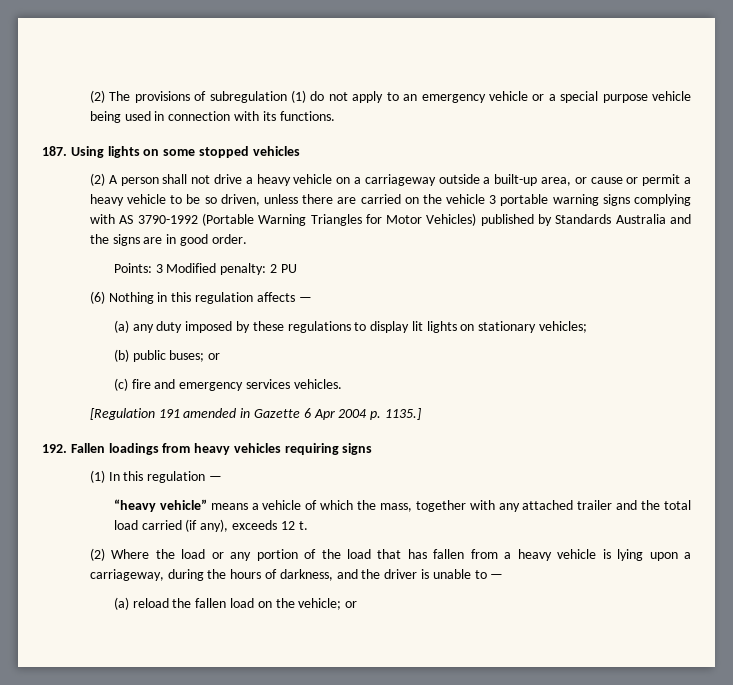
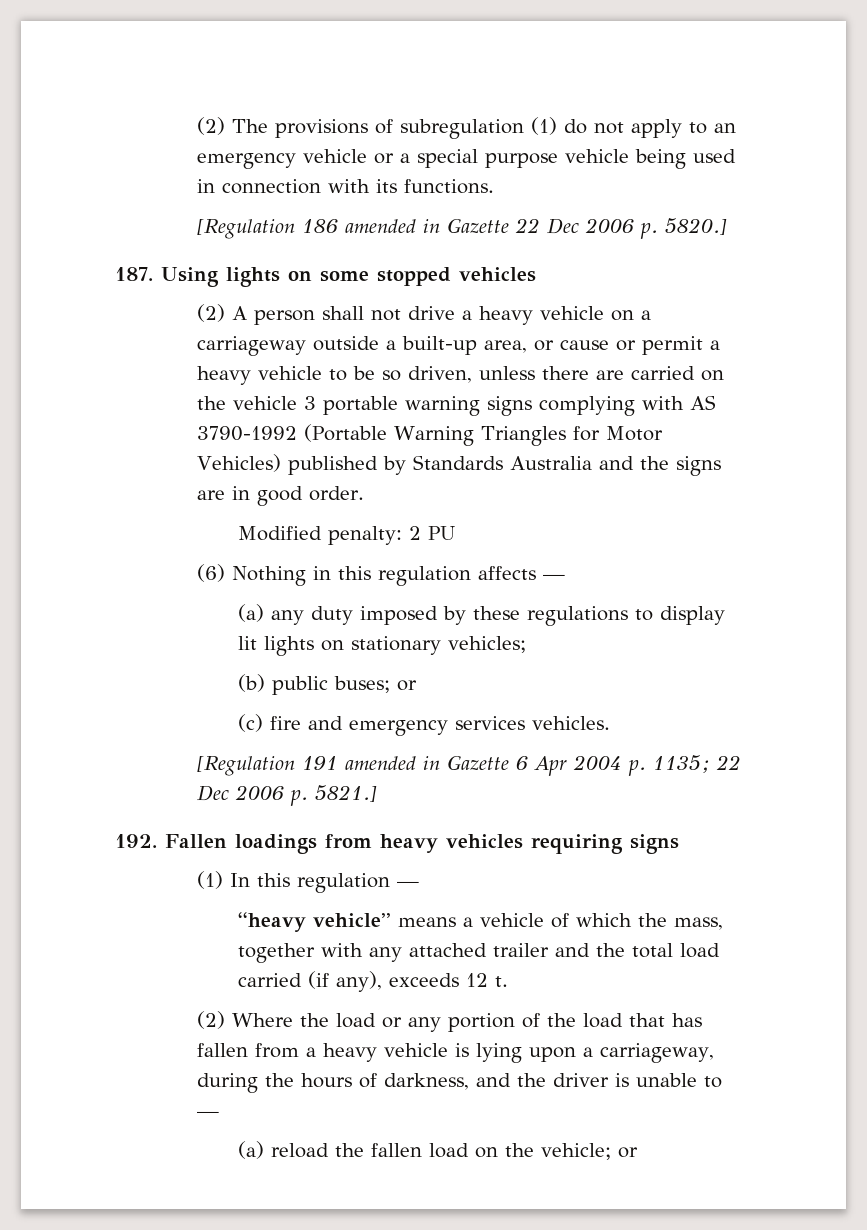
(335, 116) none -> [196,218,727,239] // [Regulation 186 amended in Gazette 22 Dec 2006 p. 5820.]
[113,263,163,273] Points: 3 -> (364, 493) none
[384,408,421,420] 1135.] -> [652,755,741,773] [196,785,377,806] 1135; 22 Dec 2006 p. 5821.]

